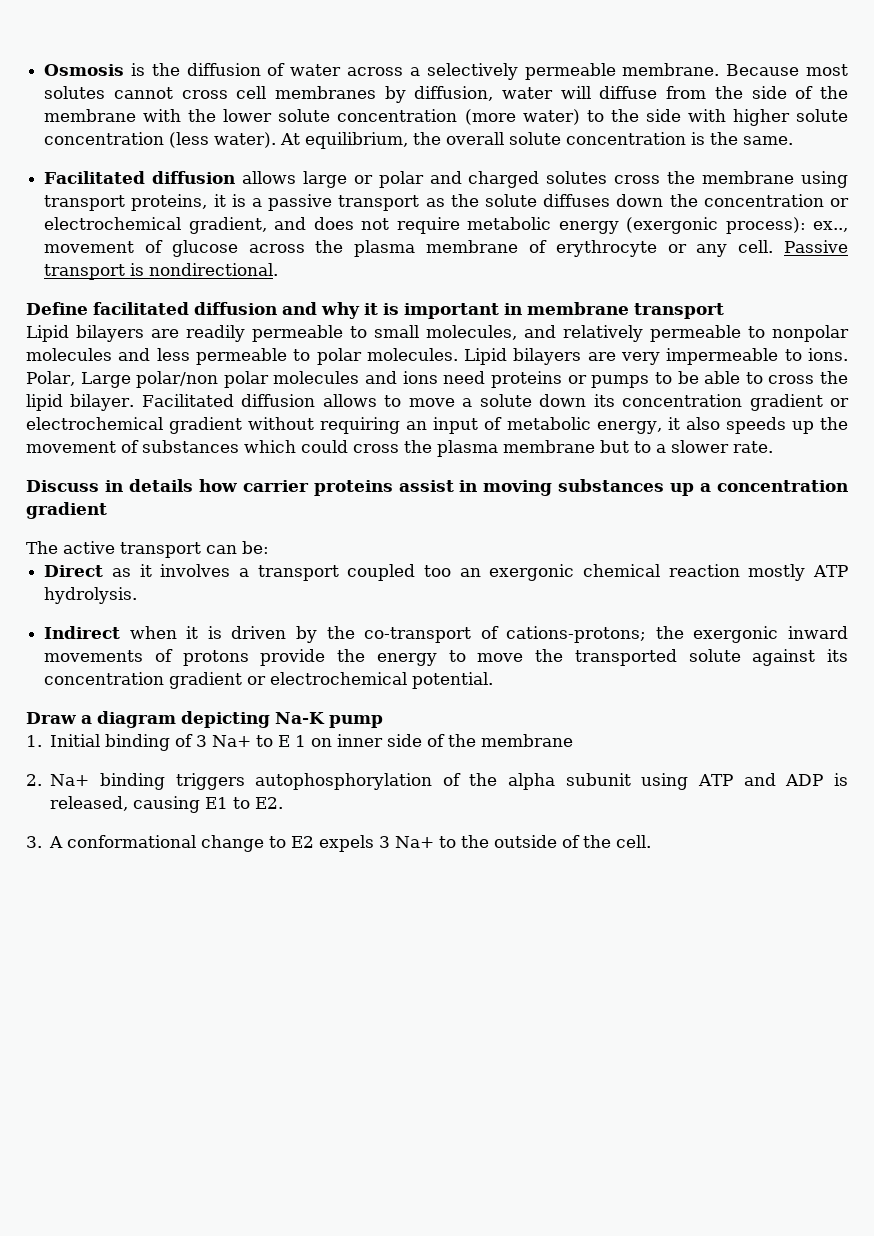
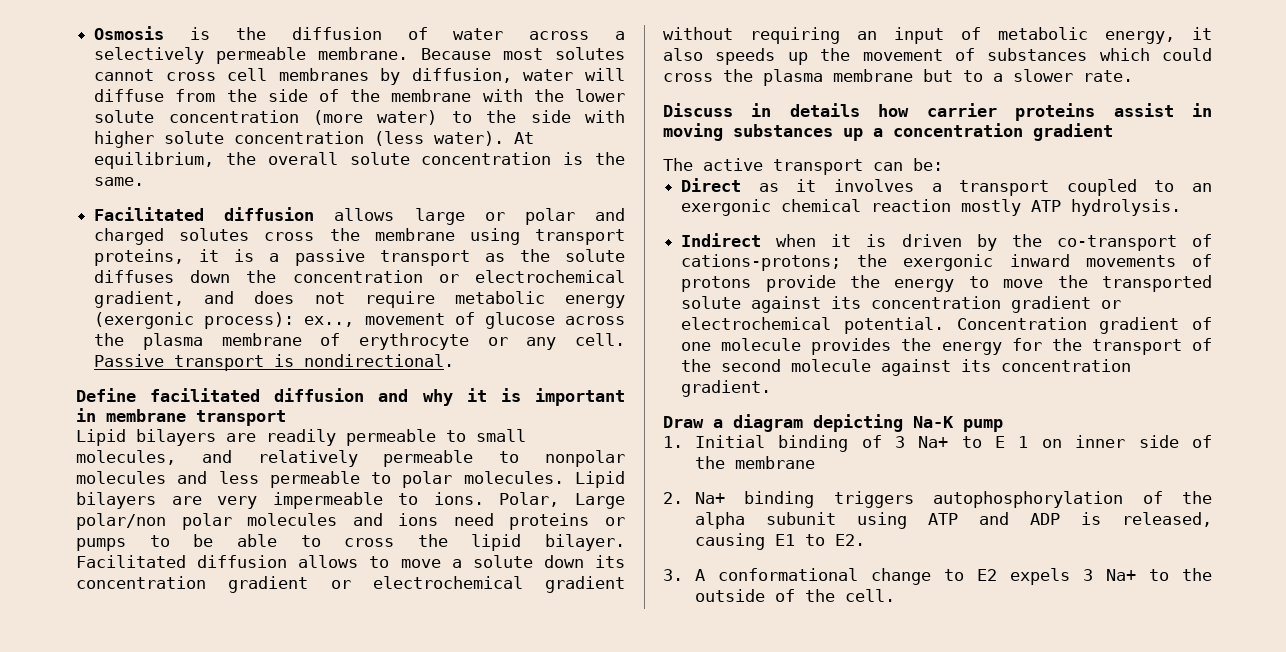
[423,565,451,577] too -> [1154,180,1175,192] to
(494, 680) none -> [956,317,1212,334] [681,338,1212,355] [681,359,1132,376] [681,380,772,397] Concentration gradient of one molecule provides the energy for the transport of the second molecule against its concentration gradient.

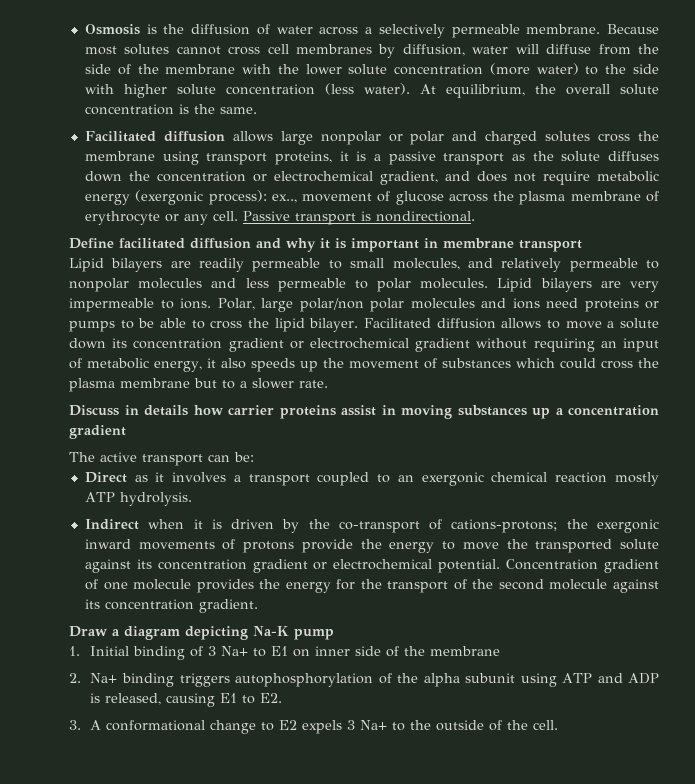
(465, 216) none -> [320,131,381,145] nonpolar
[575,493,625,509] Large -> [261,298,293,312] large
[995,436,1029,448] E 1 -> [271,646,289,656] E1

